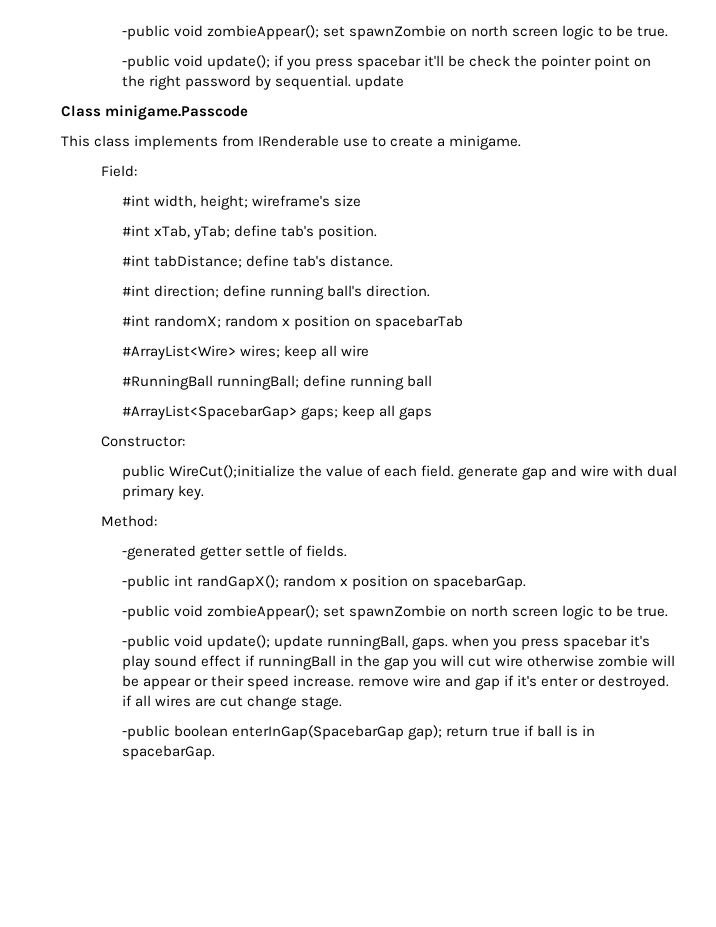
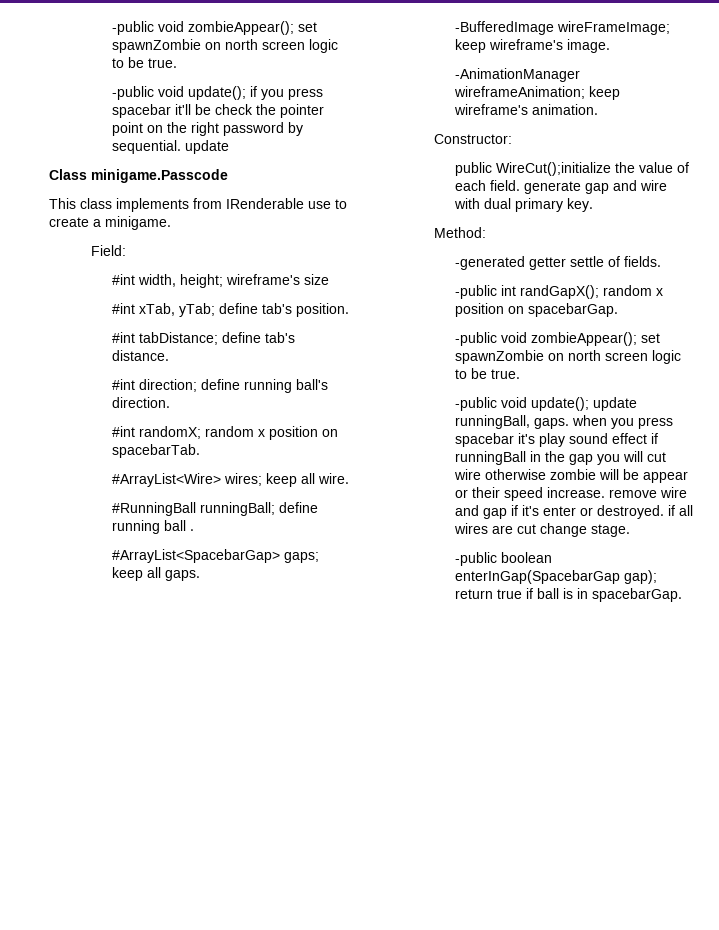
[374,315,463,330] spacebarTab -> [111,444,200,458] spacebarTab.
[340,345,369,357] wire -> [317,473,349,484] wire.
(432, 381) none -> [189,529,194,531] .
[398,407,432,420] gaps -> [164,570,200,581] [454,21,670,35] [454,39,610,53] [454,68,580,82] [453,86,620,100] [453,104,598,115] gaps. // -BufferedImage wireFrameImage; keep wireframe's image. // -AnimationManager wireframeAnimation; keep wireframe's animation.

